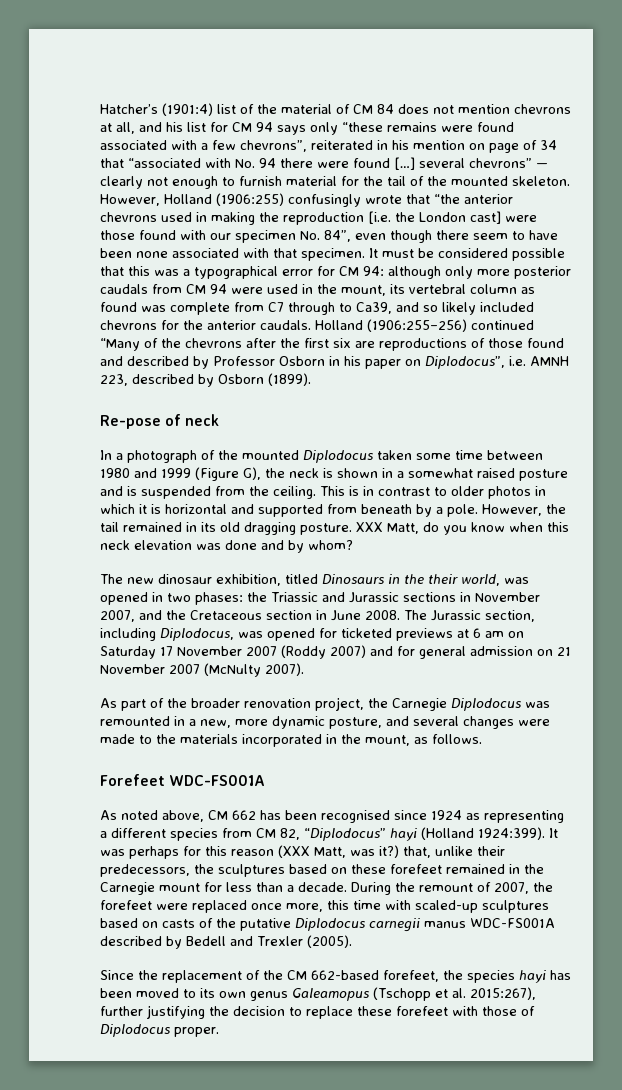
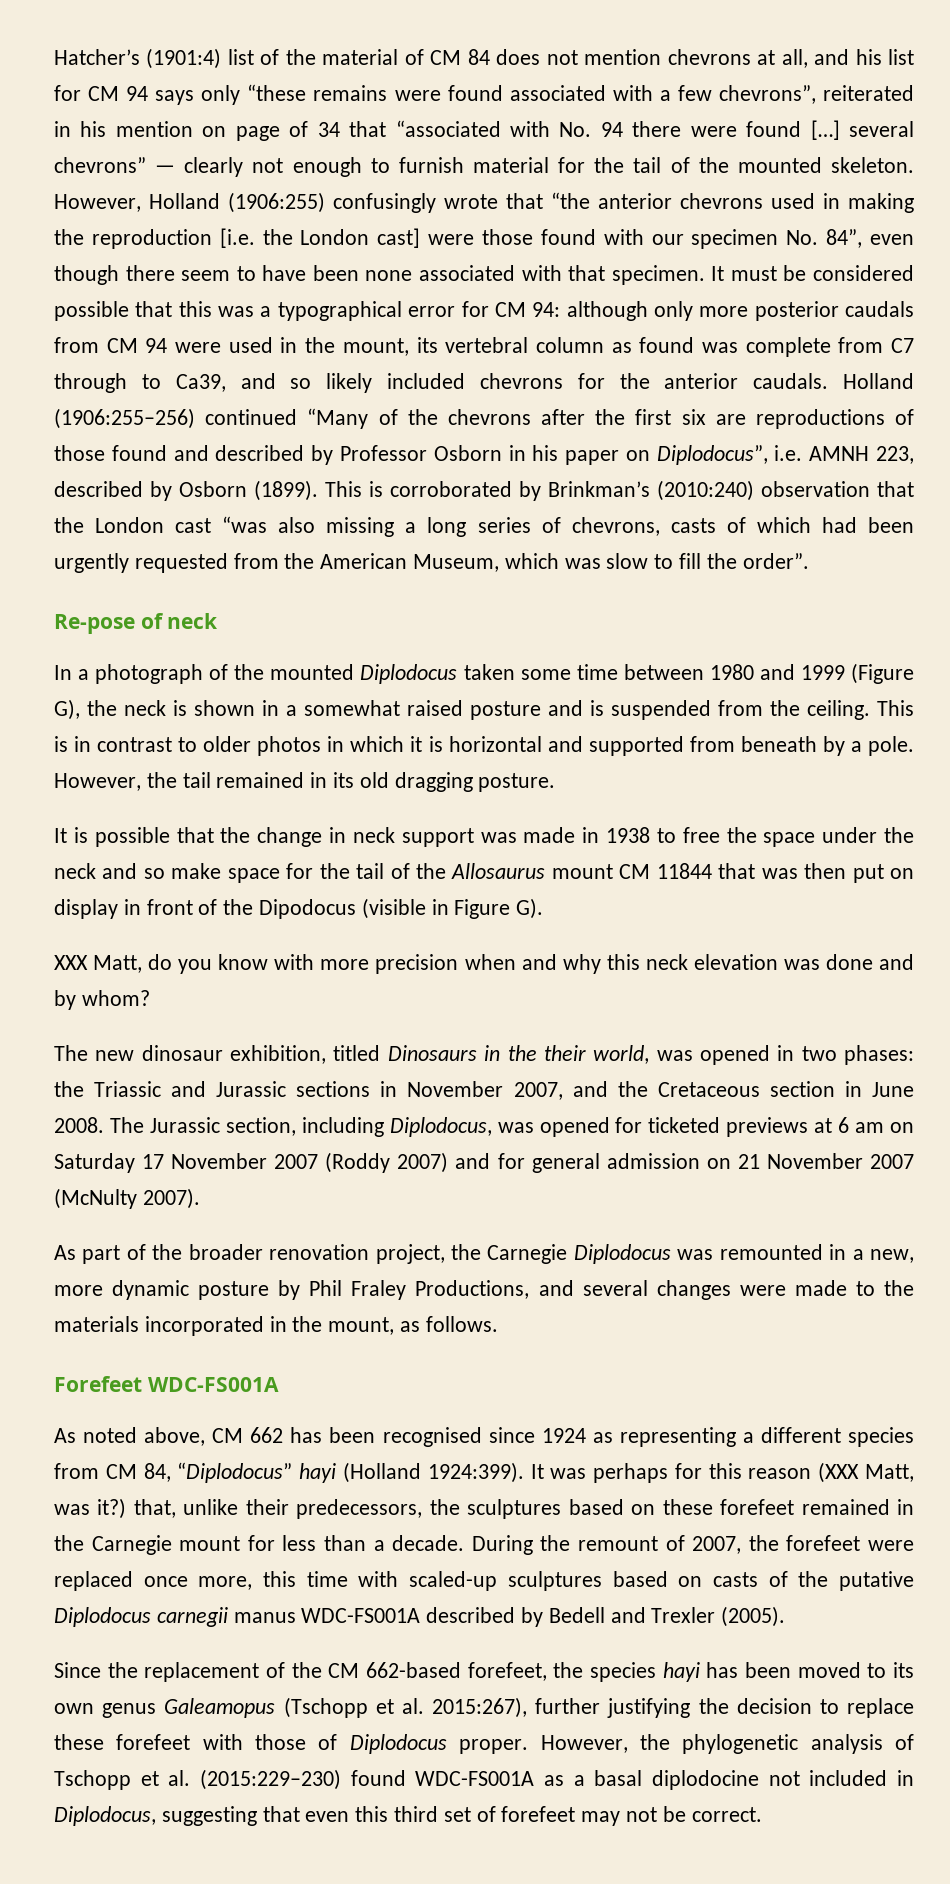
(311, 379) none -> [325,480,914,501] [54,516,915,537] [54,553,809,573] This is corroborated by Brinkman’s (2010:240) observation that the London cast “was also missing a long series of chevrons, casts of which had been urgently requested from the American Museum, which was slow to fill the order”.
(352, 529) none -> [54,827,915,847] [54,863,915,883] [54,898,544,919] // It is possible that the change in neck support was made in 1938 to free the space under the neck and so make space for the tail of the Allosaurus mount CM 11844 that was then put on display in front of the Dipodocus (visible in Figure G). //
[509,522,543,532] when -> [274,954,601,974] with more precision when and why
[329,717,382,729] posture, -> [198,1280,530,1300] posture by Phil Fraley Productions,
[280,828,300,840] 82, -> [143,1463,171,1482] 84,
(219, 1032) none -> [540,1734,915,1754] [54,1769,914,1790] [54,1806,762,1826] However, the phylogenetic analysis of Tschopp et al. (2015:229–230) found WDC-FS001A as a basal diplodocine not included in Diplodocus, suggesting that even this third set of forefeet may not be correct.

